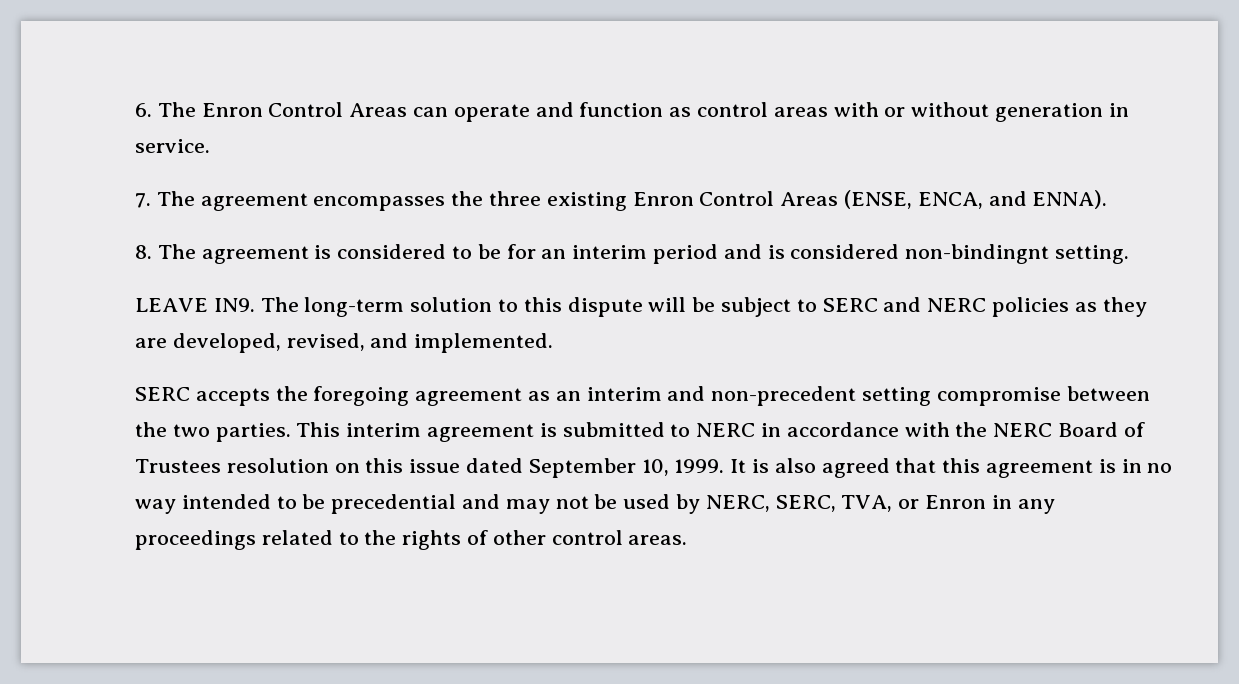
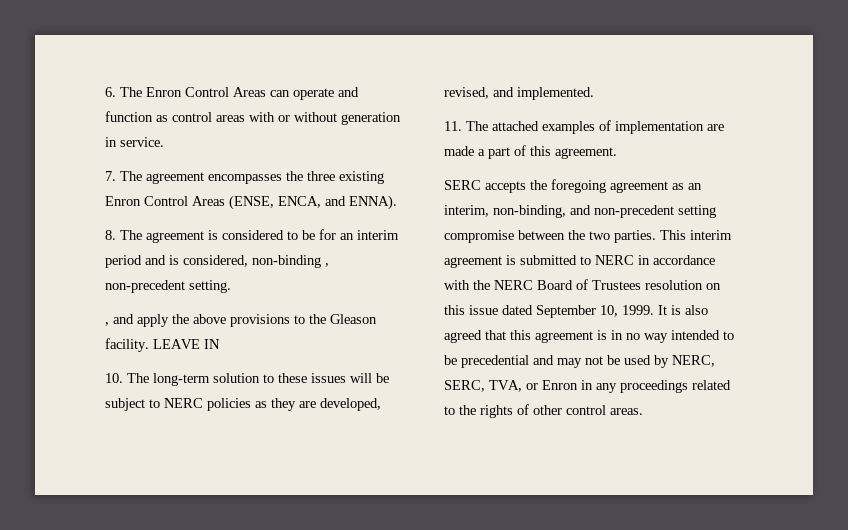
[790,244,1130,264] [135,298,255,312] considered non-bindingnt setting. // LEAVE IN9. -> [183,255,329,268] [105,280,231,293] [105,314,377,327] [105,338,220,352] [105,373,123,383] considered, non-binding , non-precedent setting. // , and apply the above provisions to the Gleason facility. LEAVE IN // 10.
[523,297,643,317] this dispute -> [278,373,346,383] these issues
[822,297,922,312] SERC and -> (160, 403) none
(554, 343) none -> [444,120,724,134] [444,145,617,159] // 11. The attached examples of implementation are made a part of this agreement.
[586,387,662,401] interim -> [444,205,566,218] interim, non-binding,

